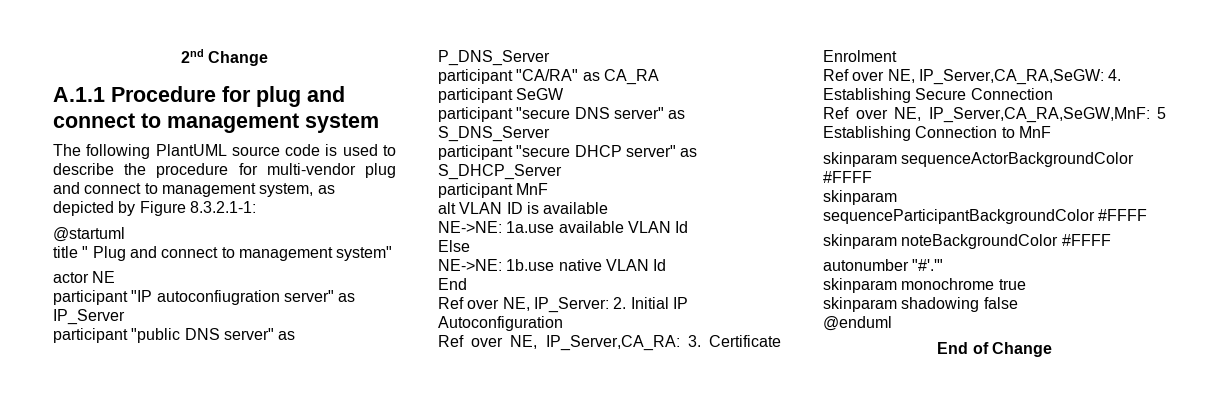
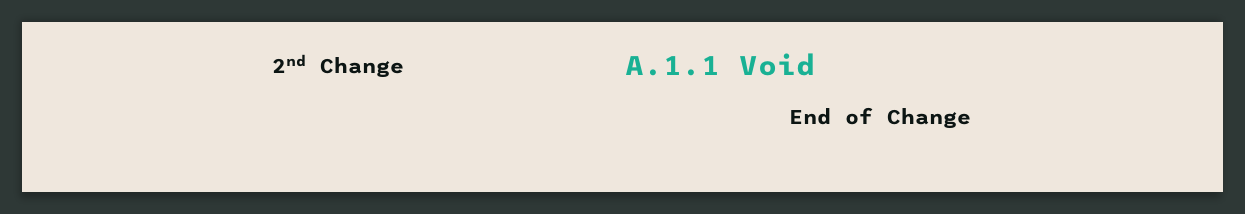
[111,86,345,107] [53,113,379,133] [53,144,396,159] [53,163,397,178] [53,182,335,197] [53,201,256,216] [53,227,125,242] [53,246,393,261] [53,271,116,283] [53,290,356,305] [53,309,125,325] [53,328,296,343] [438,50,550,66] [438,69,659,85] [438,88,565,103] [438,107,686,122] [438,126,550,142] [438,145,698,160] [438,164,562,180] [438,183,549,198] [438,202,609,214] [438,221,689,233] [438,240,470,252] [438,259,667,271] [438,278,467,290] [438,297,688,313] [438,316,563,331] [438,335,781,351] [823,50,897,62] [823,69,1122,85] [823,88,1053,103] [823,107,1166,123] [823,126,1051,141] [823,152,1135,167] [823,171,872,183] [823,190,897,205] [823,209,1148,224] [823,234,1111,249] [823,259,944,271] [823,278,1026,293] [823,297,1018,312] [823,316,892,331] Procedure for plug and connect to management system // The following PlantUML source code is used to describe the procedure for multi-vendor plug and connect to management system, as depicted by Figure 8.3.2.1-1: // @startuml // title " Plug and connect to management system" // actor NE // participant "IP autoconfiugration server" as IP_Server // participant "public DNS server" as P_DNS_Server // participant "CA/RA" as CA_RA // participant SeGW // participant "secure DNS server" as S_DNS_Server // participant "secure DHCP server" as S_DHCP_Server // participant MnF // alt VLAN ID is available // NE->NE: 1a.use available VLAN Id // Else // NE->NE: 1b.use native VLAN Id // End // Ref over NE, IP_Server: 2. Initial IP Autoconfiguration // Ref over NE, IP_Server,CA_RA: 3. Certificate Enrolment // Ref over NE, IP_Server,CA_RA,SeGW: 4. Establishing Secure Connection // Ref over NE, IP_Server,CA_RA,SeGW,MnF: 5 Establishing Connection to MnF // skinparam sequenceActorBackgroundColor #FFFF // skinparam sequenceParticipantBackgroundColor #FFFF // skinparam noteBackgroundColor #FFFF // autonumber "#'.'" // skinparam monochrome true // skinparam shadowing false // @enduml -> [739,53,815,76] Void

